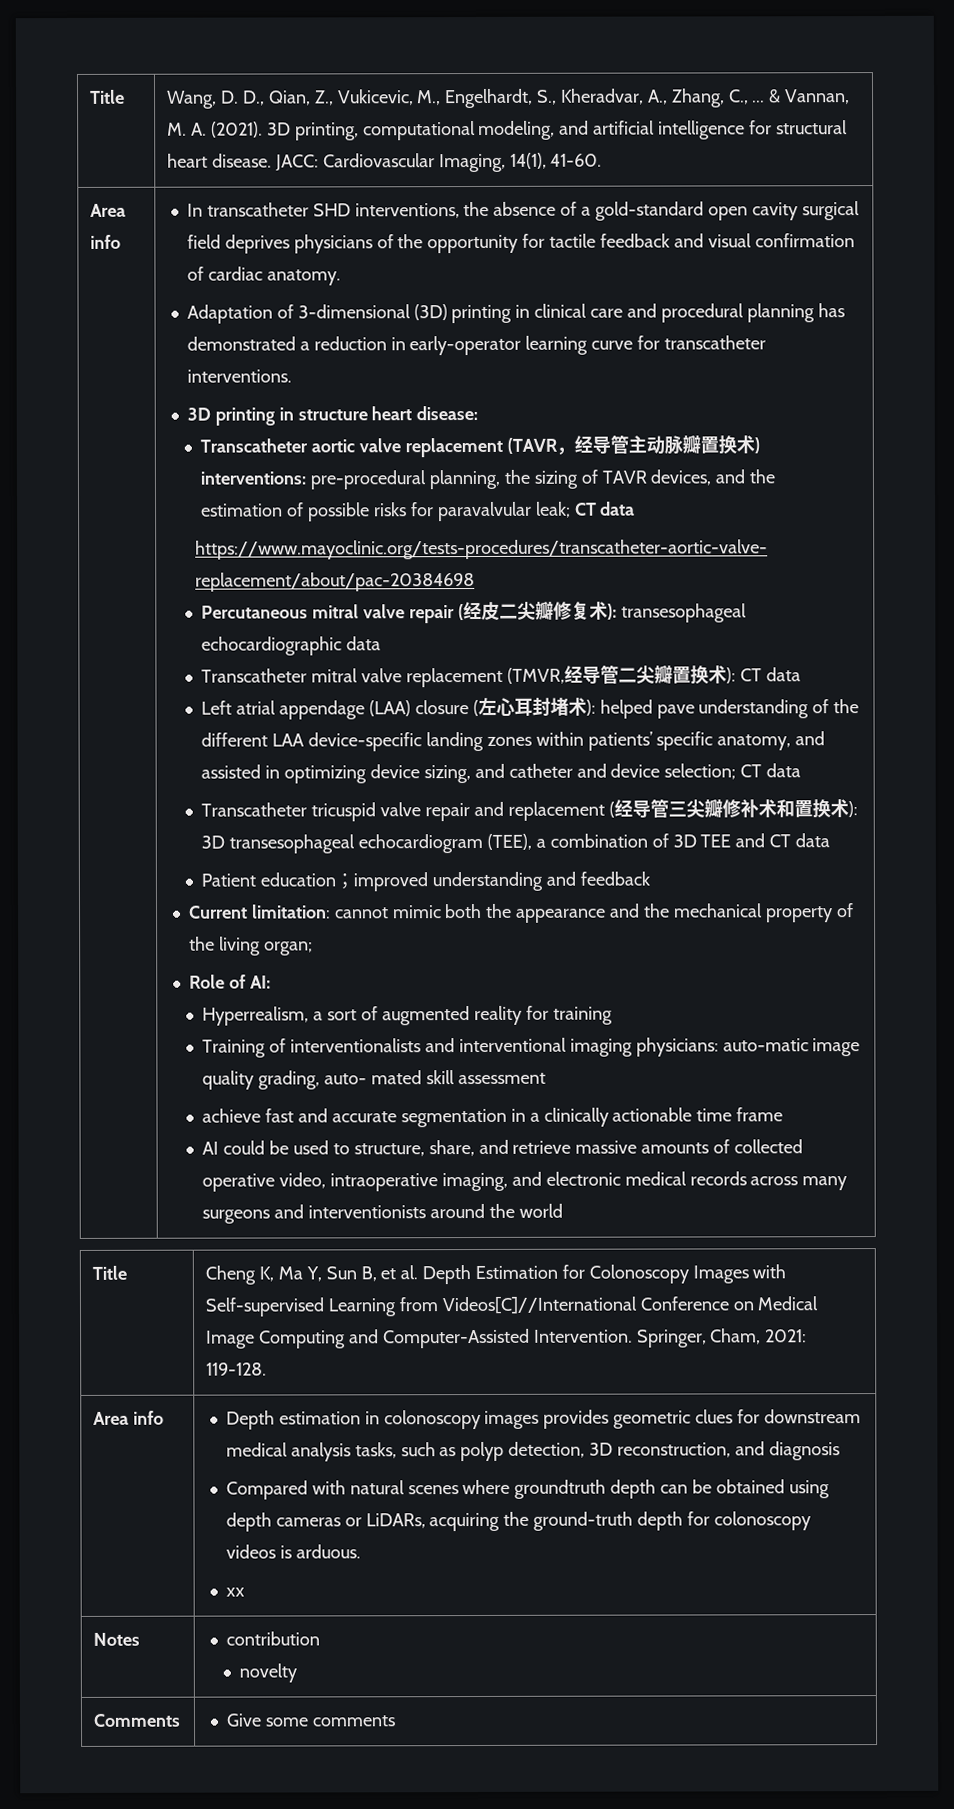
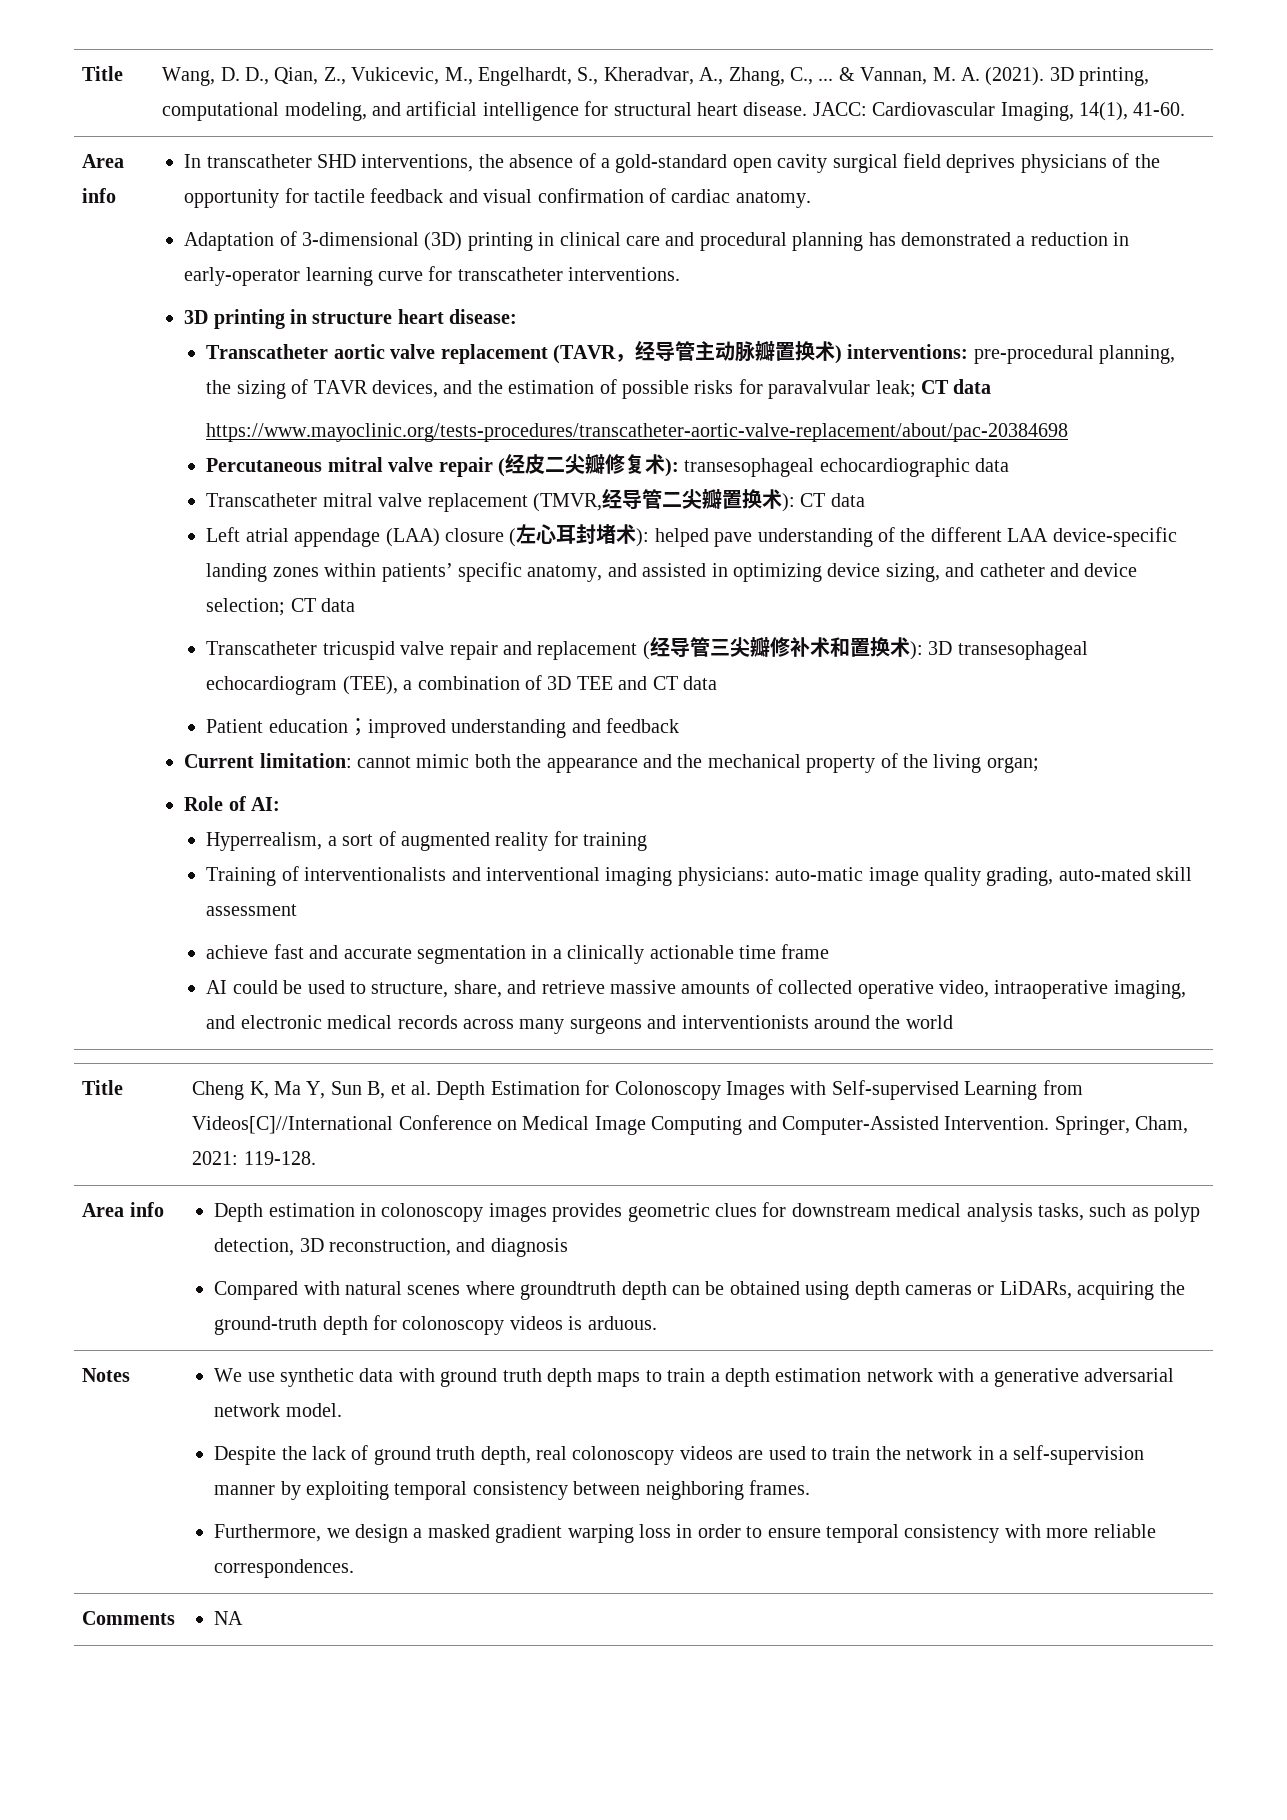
[324,1070,423,1085] auto- mated -> [1058,867,1151,881] auto-mated
[226,1587,246,1597] // xx -> (657, 1323) none
[226,1631,321,1646] [239,1663,298,1683] [93,1713,182,1727] [226,1713,396,1727] contribution // novelty // Comments | Give some comments -> [214,1368,1175,1387] [214,1403,342,1417] [214,1445,1145,1465] [214,1480,811,1500] [214,1524,1156,1543] [214,1559,355,1578] [82,1611,176,1625] [214,1611,244,1625] We use synthetic data with ground truth depth maps to train a depth estimation network with a generative adversarial network model. // Despite the lack of ground truth depth, real colonoscopy videos are used to train the network in a self-supervision manner by exploiting temporal consistency between neighboring frames. // Furthermore, we design a masked gradient warping loss in order to ensure temporal consistency with more reliable correspondences. // Comments | NA

